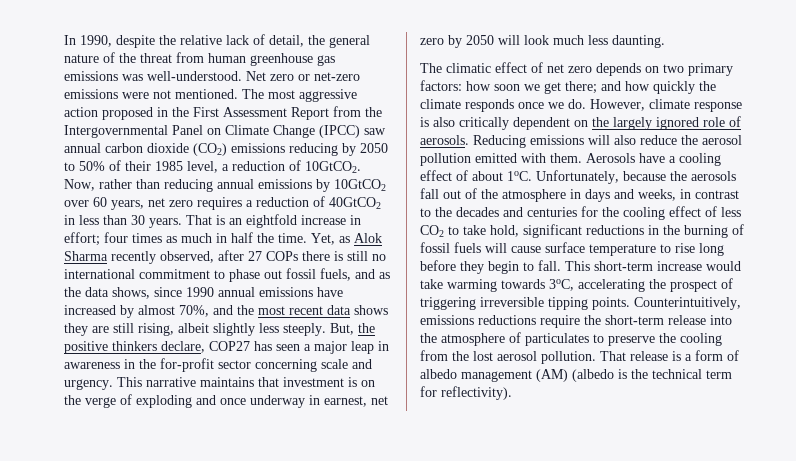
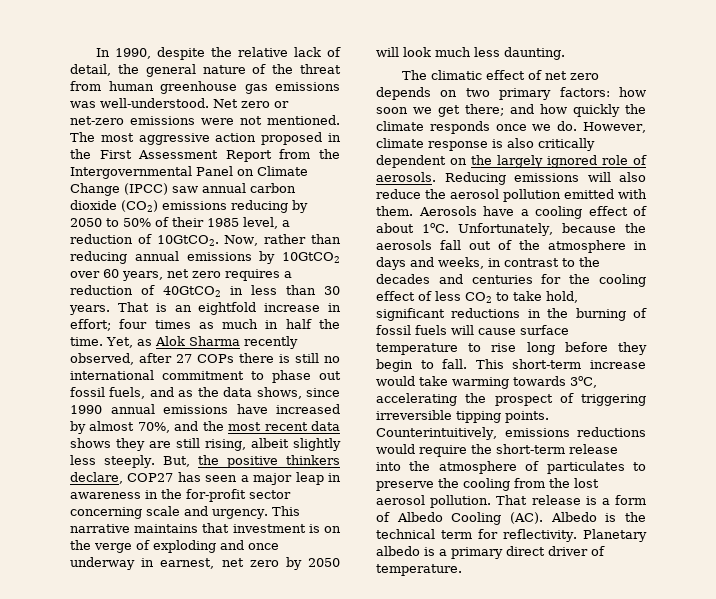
(536, 320) none -> [376,444,415,454] would
[420,369,614,382] albedo management (AM) (albedo -> [396,512,597,525] Albedo Cooling (AC). Albedo
[441,386,512,400] reflectivity). -> [503,529,647,542] [376,546,605,559] [376,564,462,576] reflectivity. Planetary albedo is a primary direct driver of temperature.

